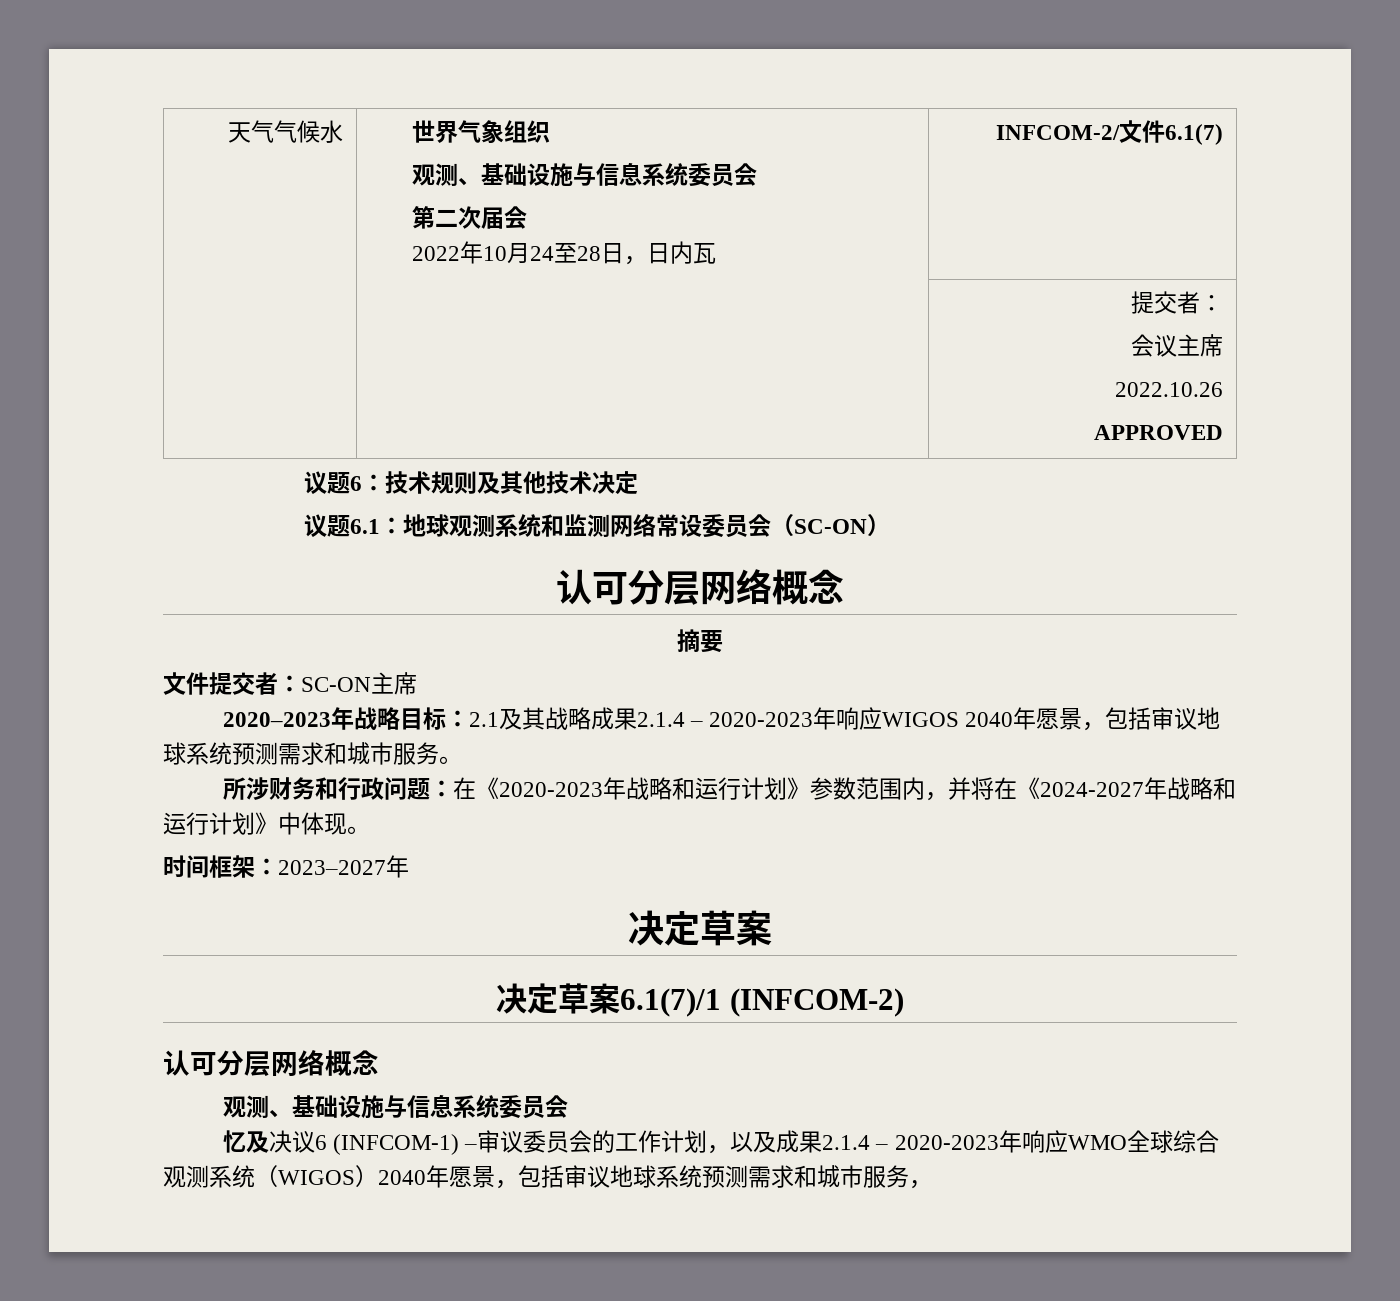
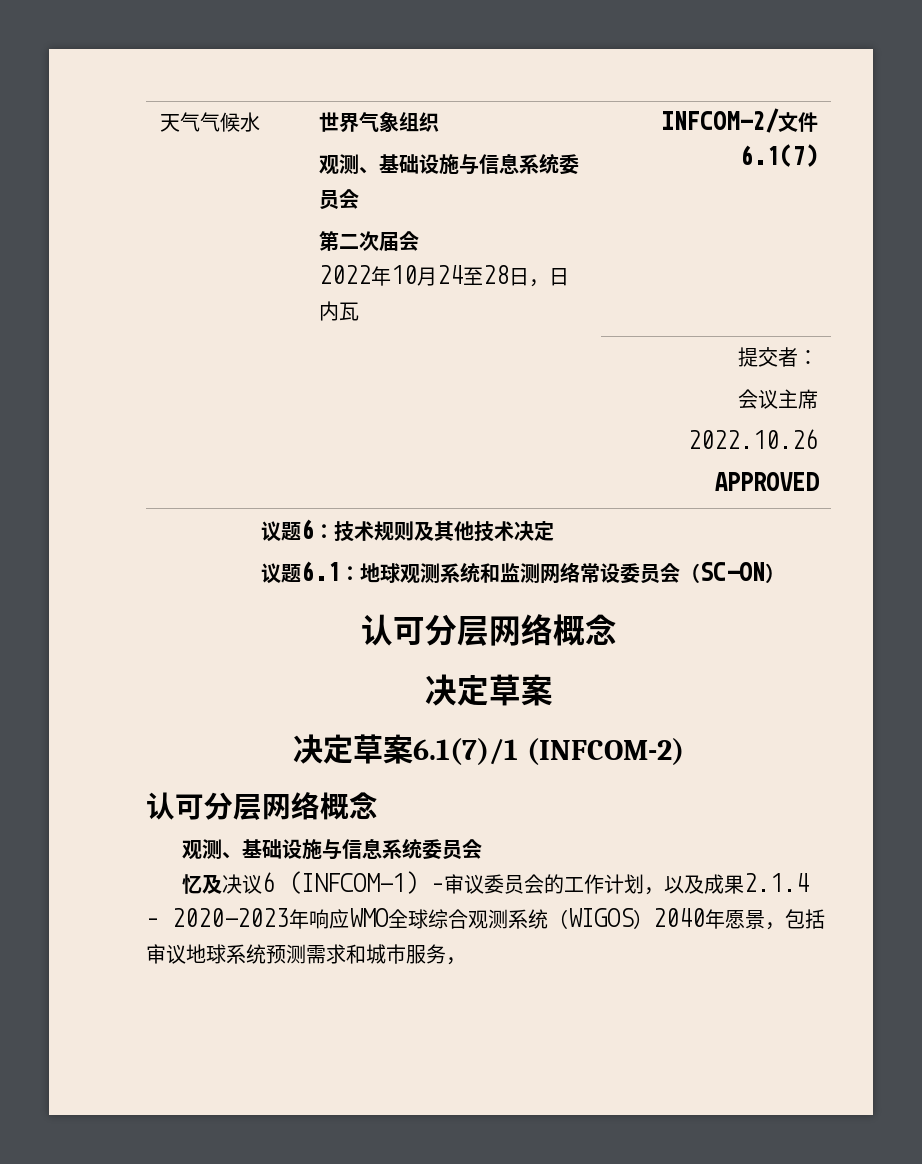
[677,629,723,653] [163,672,417,695] [222,707,1221,731] [163,742,462,765] [222,777,1236,801] [163,812,370,835] [163,855,409,878] // 摘要 // 文件提交者：SC-ON主席 // 2020–2023年战略目标：2.1及其战略成果2.1.4 – 2020-2023年响应WIGOS 2040年愿景，包括审议地球系统预测需求和城市服务。 // 所涉财务和行政问题：在《2020-2023年战略和运行计划》参数范围内，并将在《2024-2027年战略和运行计划》中体现。 // 时间框架：2023–2027年 -> (617, 629) none

